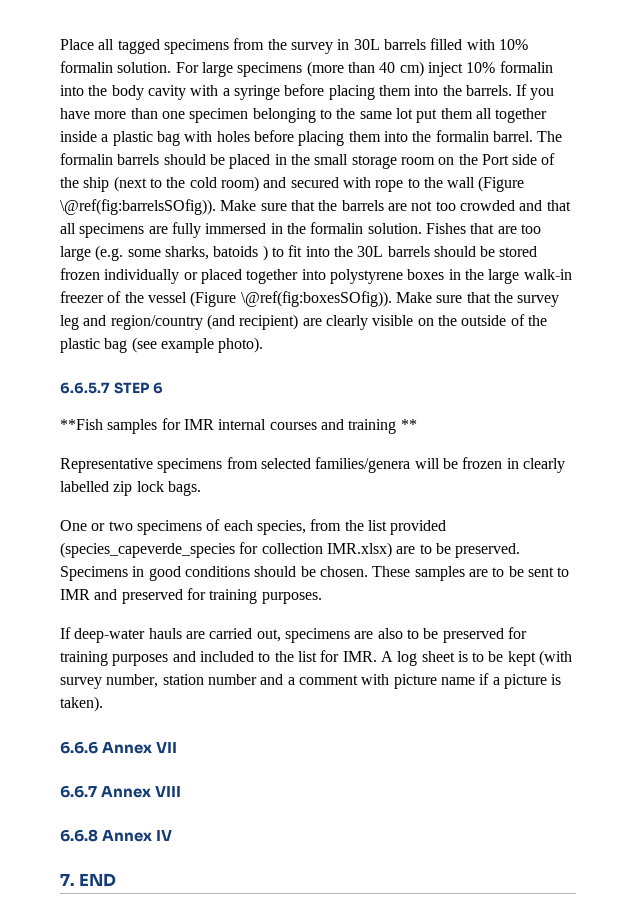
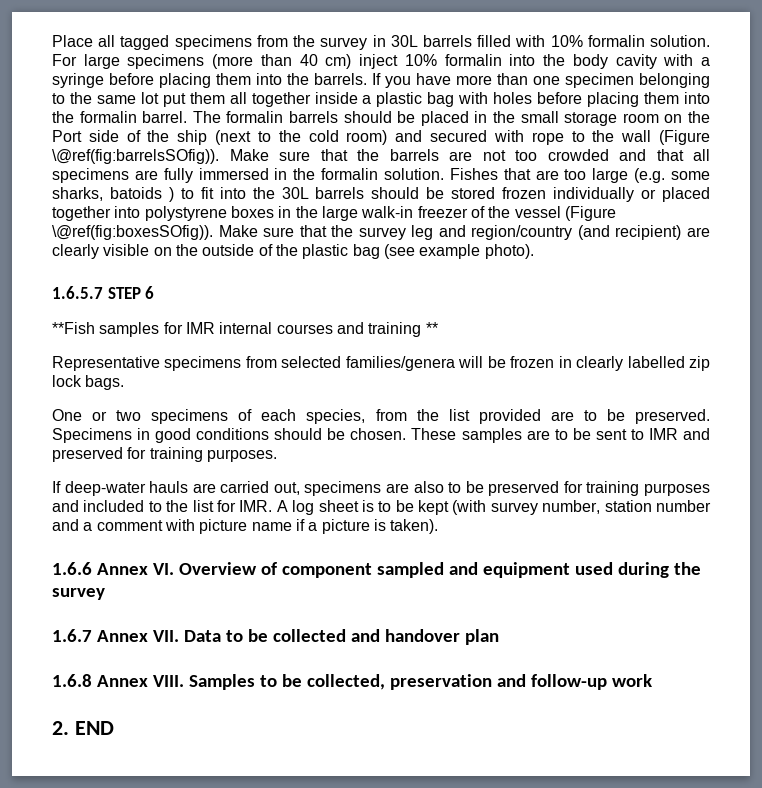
[60,382,110,394] 6.6.5.7 -> [52,286,103,299] 1.6.5.7
[60,542,392,558] (species_capeverde_species for collection IMR.xlsx) -> (541, 416) none
[60,741,178,754] [60,785,182,798] [60,829,173,842] [60,873,75,886] 6.6.6 Annex VII // 6.6.7 Annex VIII // 6.6.8 Annex IV // 7. -> [52,562,701,578] [52,588,105,600] [52,629,499,645] [52,674,652,690] [52,721,69,735] 1.6.6 Annex VI. Overview of component sampled and equipment used during the survey // 1.6.7 Annex VII. Data to be collected and handover plan // 1.6.8 Annex VIII. Samples to be collected, preservation and follow-up work // 2.

